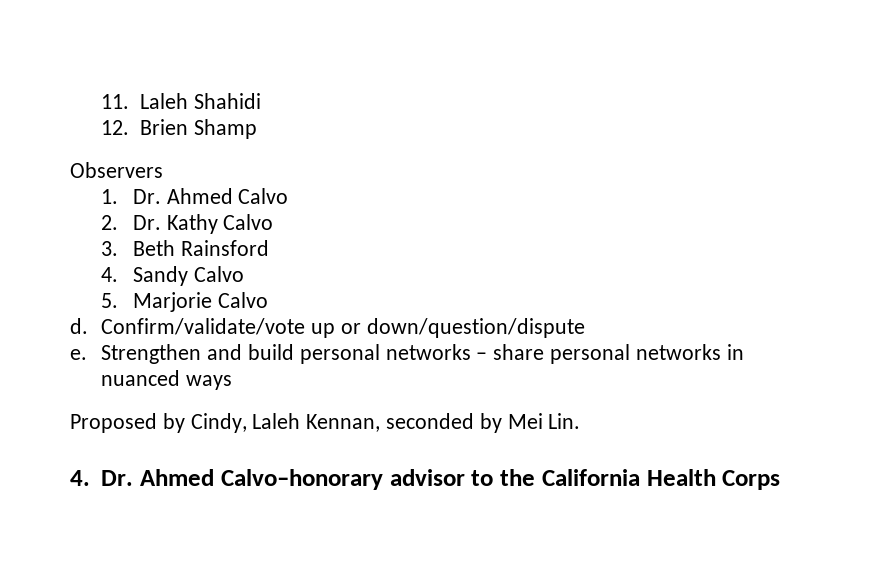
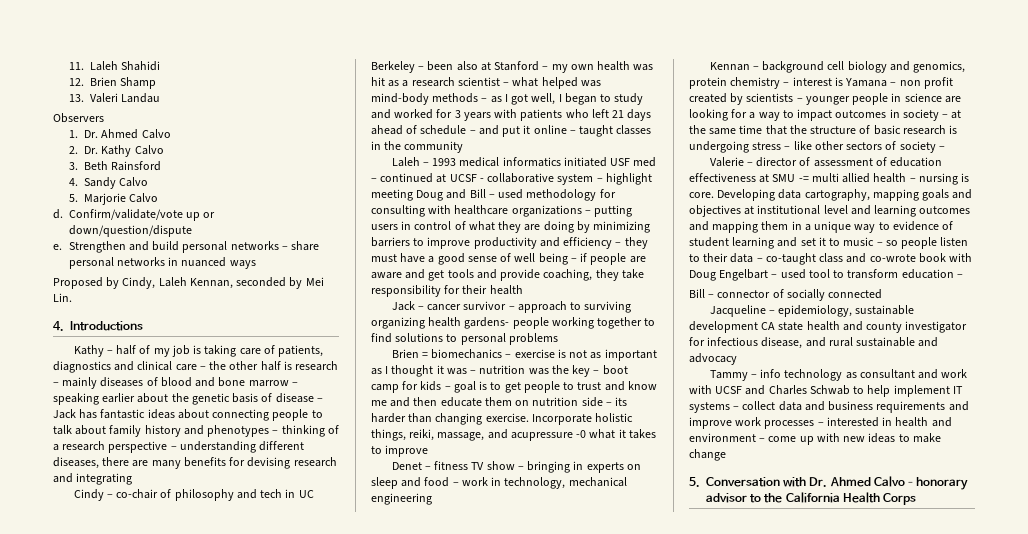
(257, 129) none -> [68,93,160,103] // 13. Valeri Landau
(90, 478) none -> [70,321,143,331] [73,345,324,357] [53,361,339,373] [53,377,298,389] [53,393,323,405] [53,409,323,421] [53,425,339,437] [53,441,305,453] [53,457,337,469] [53,473,133,485] [73,489,314,501] [371,61,654,73] [371,77,601,89] [371,93,644,105] [371,109,652,121] [371,125,652,137] [371,141,464,153] [391,157,657,167] [371,173,652,185] [371,189,616,201] [371,205,633,217] [371,221,651,233] [371,237,648,249] [371,253,646,265] [371,269,644,281] [371,285,523,297] [391,301,632,313] [371,317,656,329] [371,333,558,345] [391,349,657,361] [371,365,628,377] [371,381,657,393] [371,397,628,407] [371,413,634,425] [371,429,656,441] [371,445,429,457] [391,461,641,473] [371,477,627,489] [371,493,432,505] [709,61,966,73] [689,77,953,89] [689,93,961,105] [689,109,962,121] [689,125,958,135] [689,141,945,153] [709,157,943,167] [689,173,970,185] [689,189,973,201] [689,205,971,217] [689,221,954,233] [689,237,969,249] [689,253,973,265] [689,269,963,281] [689,289,883,301] [709,305,915,317] [689,321,968,333] [689,337,939,349] [689,353,737,365] [709,369,968,381] [689,385,963,397] [689,401,969,413] [689,417,952,429] [689,433,941,445] [689,449,726,461] [689,477,807,487] Introductions // Kathy – half of my job is taking care of patients, diagnostics and clinical care – the other half is research – mainly diseases of blood and bone marrow – speaking earlier about the genetic basis of disease – Jack has fantastic ideas about connecting people to talk about family history and phenotypes – thinking of a research perspective – understanding different diseases, there are many benefits for devising research and integrating // Cindy – co-chair of philosophy and tech in UC Berkeley – been also at Stanford – my own health was hit as a research scientist – what helped was mind-body methods – as I got well, I began to study and worked for 3 years with patients who left 21 days ahead of schedule – and put it online – taught classes in the community // Laleh – 1993 medical informatics initiated USF med – continued at UCSF - collaborative system – highlight meeting Doug and Bill – used methodology for consulting with healthcare organizations – putting users in control of what they are doing by minimizing barriers to improve productivity and efficiency – they must have a good sense of well being – if people are aware and get tools and provide coaching, they take responsibility for their health // Jack – cancer survivor – approach to surviving organizing health gardens- people working together to find solutions to personal problems // Brien = biomechanics – exercise is not as important as I thought it was – nutrition was the key – boot camp for kids – goal is to get people to trust and know me and then educate them on nutrition side – its harder than changing exercise. Incorporate holistic things, reiki, massage, and acupressure -0 what it takes to improve // Denet – fitness TV show – bringing in experts on sleep and food – work in technology, mechanical engineering // Kennan – background cell biology and genomics, protein chemistry – interest is Yamana – non profit created by scientists – younger people in science are looking for a way to impact outcomes in society – at the same time that the structure of basic research is undergoing stress – like other sectors of society – // Valerie – director of assessment of education effectiveness at SMU -= multi allied health – nursing is core. Developing data cartography, mapping goals and objectives at institutional level and learning outcomes and mapping them in a unique way to evidence of student learning and set it to music – so people listen to their data – co-taught class and co-wrote book with Doug Engelbart – used tool to transform education – // Bill – connector of socially connected // Jacqueline – epidemiology, sustainable development CA state health and county investigator for infectious disease, and rural sustainable and advocacy // Tammy – info technology as consultant and work with UCSF and Charles Schwab to help implement IT systems – collect data and business requirements and improve work processes – interested in health and environment – come up with new ideas to make change // 5. Conversation with

